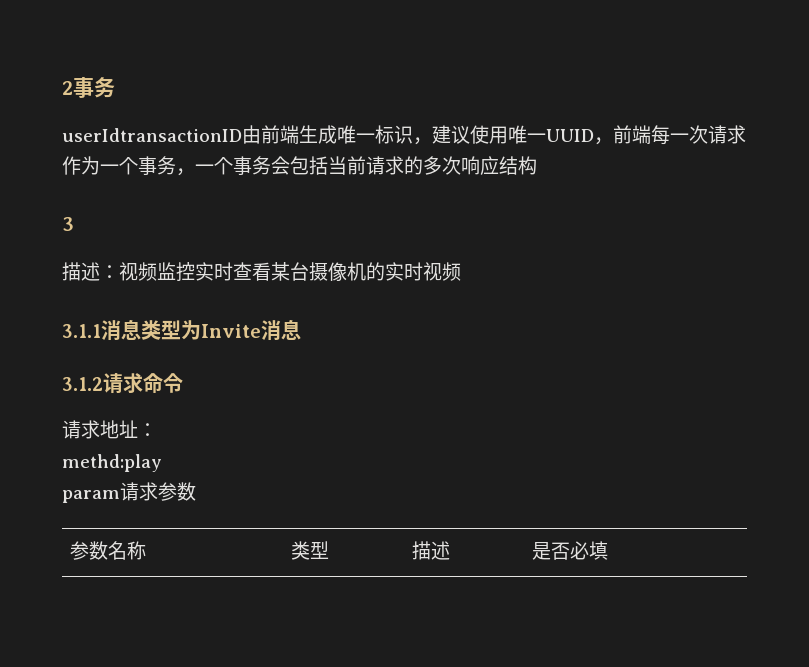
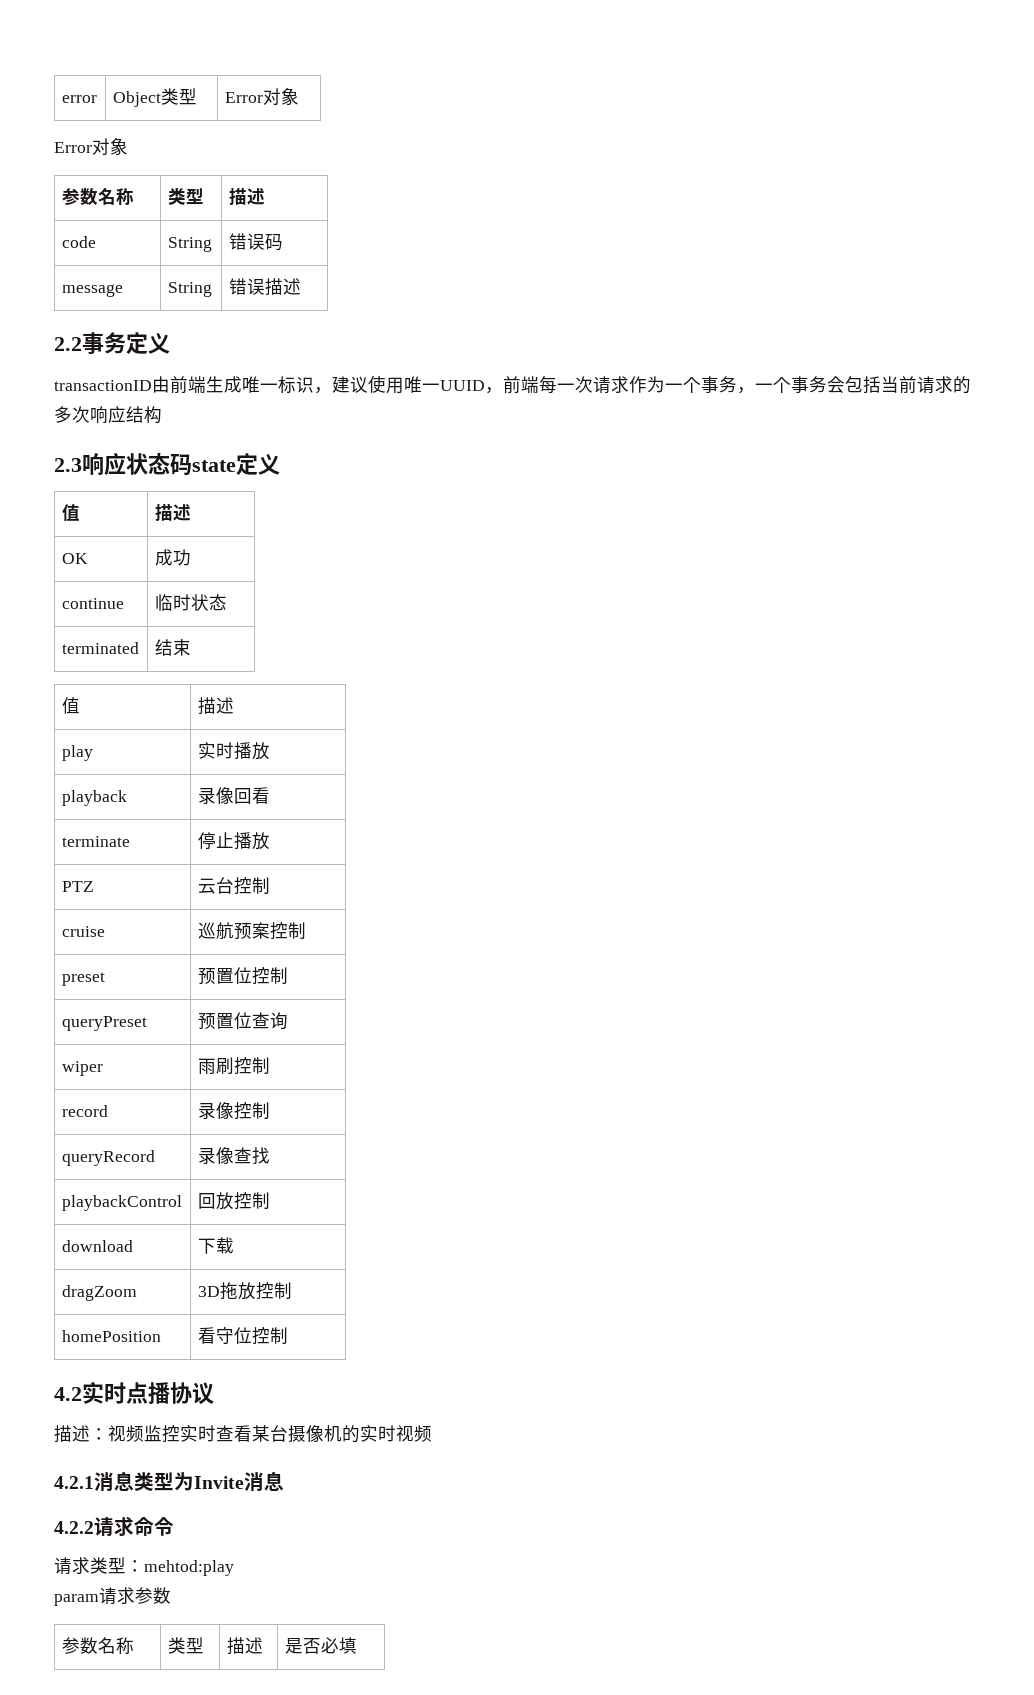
[62,76,115,98] [62,128,242,142] 2事务 // userIdtransactionID -> [61,95,97,103] [112,88,197,107] [224,88,299,105] [54,138,128,155] [61,188,134,206] [167,188,204,205] [228,188,265,205] [61,236,96,248] [167,237,212,252] [228,233,283,251] [61,284,123,297] [167,282,212,297] [228,278,301,296] [54,332,170,354] [54,380,152,391] error | Object类型 | Error对象 // Error对象 // 参数名称 | 类型 | 描述 // code | String | 错误码 // message | String | 错误描述 // 2.2事务定义 // transactionID
[62,217,74,231] 3 -> [54,452,280,476] [61,504,80,522] [154,504,191,521] [61,553,88,564] [154,549,191,566] [61,598,124,609] [154,594,227,611] [61,642,139,654] [154,639,191,656] [61,697,80,714] [197,697,234,715] [61,745,93,761] [197,742,270,760] [61,790,127,806] [197,787,270,804] [61,836,130,847] [197,832,270,850] [61,881,94,892] [197,877,270,895] [61,926,105,937] [197,922,306,940] [61,972,105,986] [197,967,288,985] [61,1016,147,1031] [197,1012,288,1030] [61,1061,103,1076] [197,1057,270,1075] [61,1105,108,1117] [197,1102,270,1120] [61,1150,155,1166] [197,1147,270,1164] [61,1195,182,1211] [197,1192,270,1210] [61,1240,133,1252] [197,1237,234,1254] [61,1285,137,1301] [197,1282,292,1300] [61,1330,161,1342] [197,1327,288,1345] [54,1381,214,1405] 2.3响应状态码state定义 // 值 | 描述 // OK | 成功 // continue | 临时状态 // terminated | 结束 // 值 | 描述 // play | 实时播放 // playback | 录像回看 // terminate | 停止播放 // PTZ | 云台控制 // cruise | 巡航预案控制 // preset | 预置位控制 // queryPreset | 预置位查询 // wiper | 雨刷控制 // record | 录像控制 // queryRecord | 录像查找 // playbackControl | 回放控制 // download | 下载 // dragZoom | 3D拖放控制 // homePosition | 看守位控制 // 4.2实时点播协议
[62,324,101,338] 3.1.1 -> [54,1476,94,1489] 4.2.1
[62,377,103,391] 3.1.2 -> [54,1521,94,1534] 4.2.2
[100,420,157,439] [62,454,162,472] 地址： // methd:play -> [90,1557,234,1576] 类型：mehtod:play

